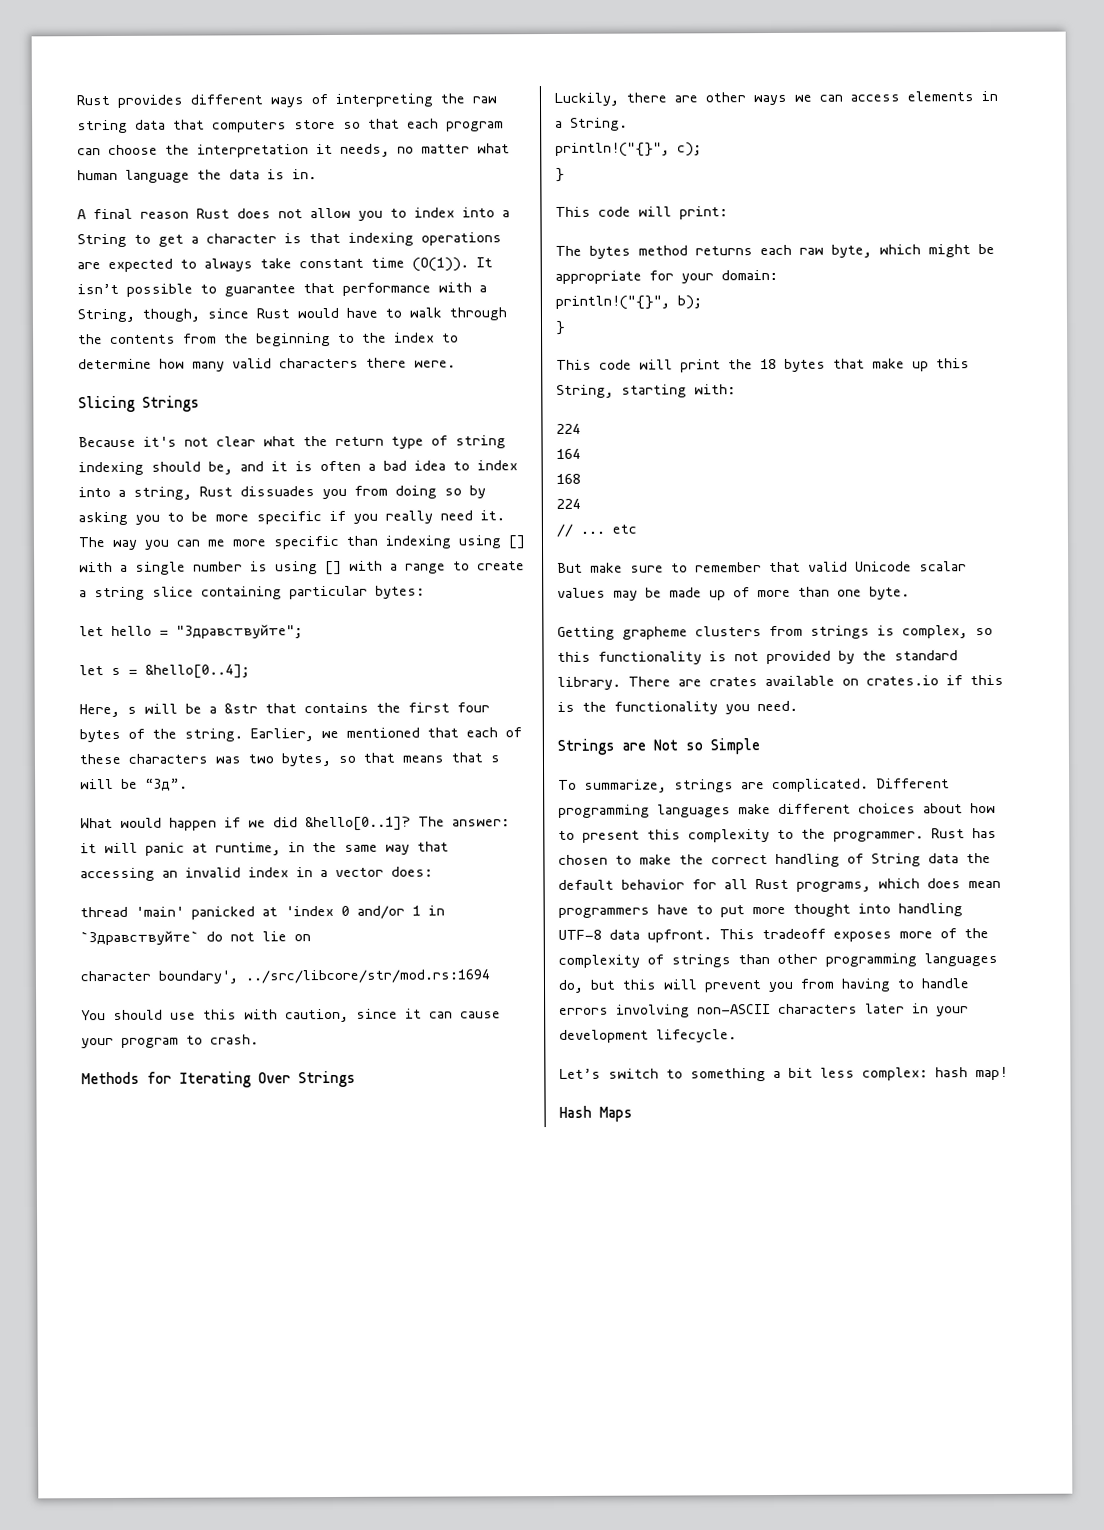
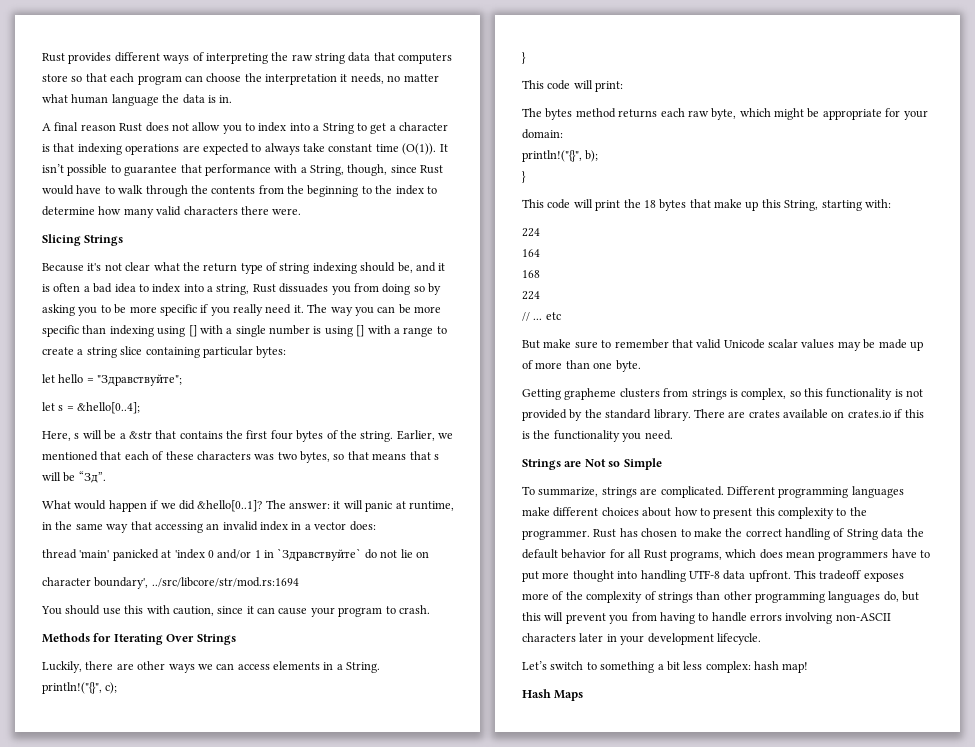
[207,539,226,547] me -> [398,304,411,314] be

